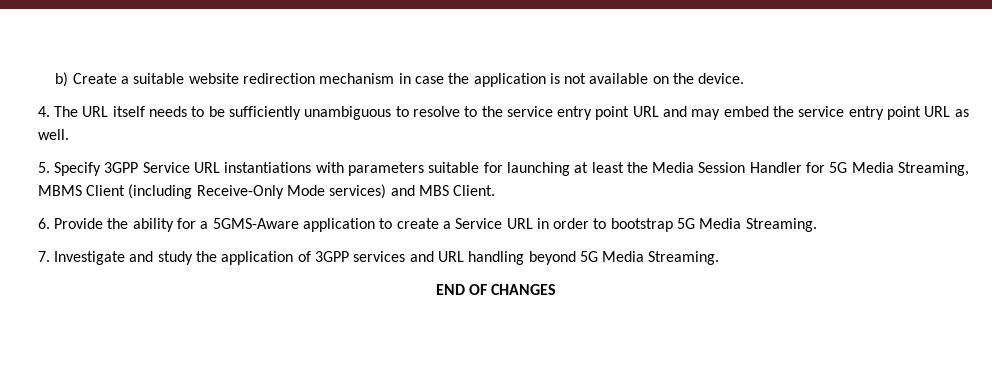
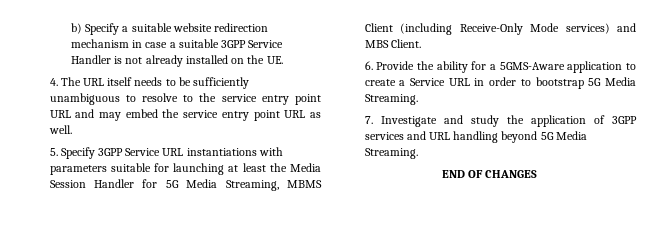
[72,73,117,84] Create -> [85,23,120,35] Specify
[448,73,649,87] the application is not available -> [169,39,284,48] [70,55,228,67] a suitable 3GPP Service Handler is not already installed
[698,73,745,84] device. -> [266,56,283,64] UE.

